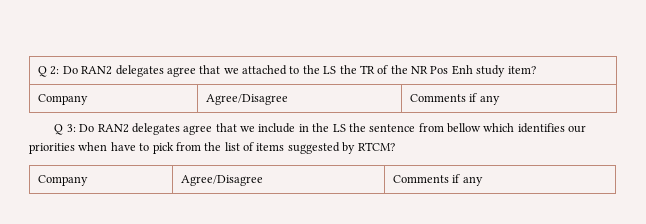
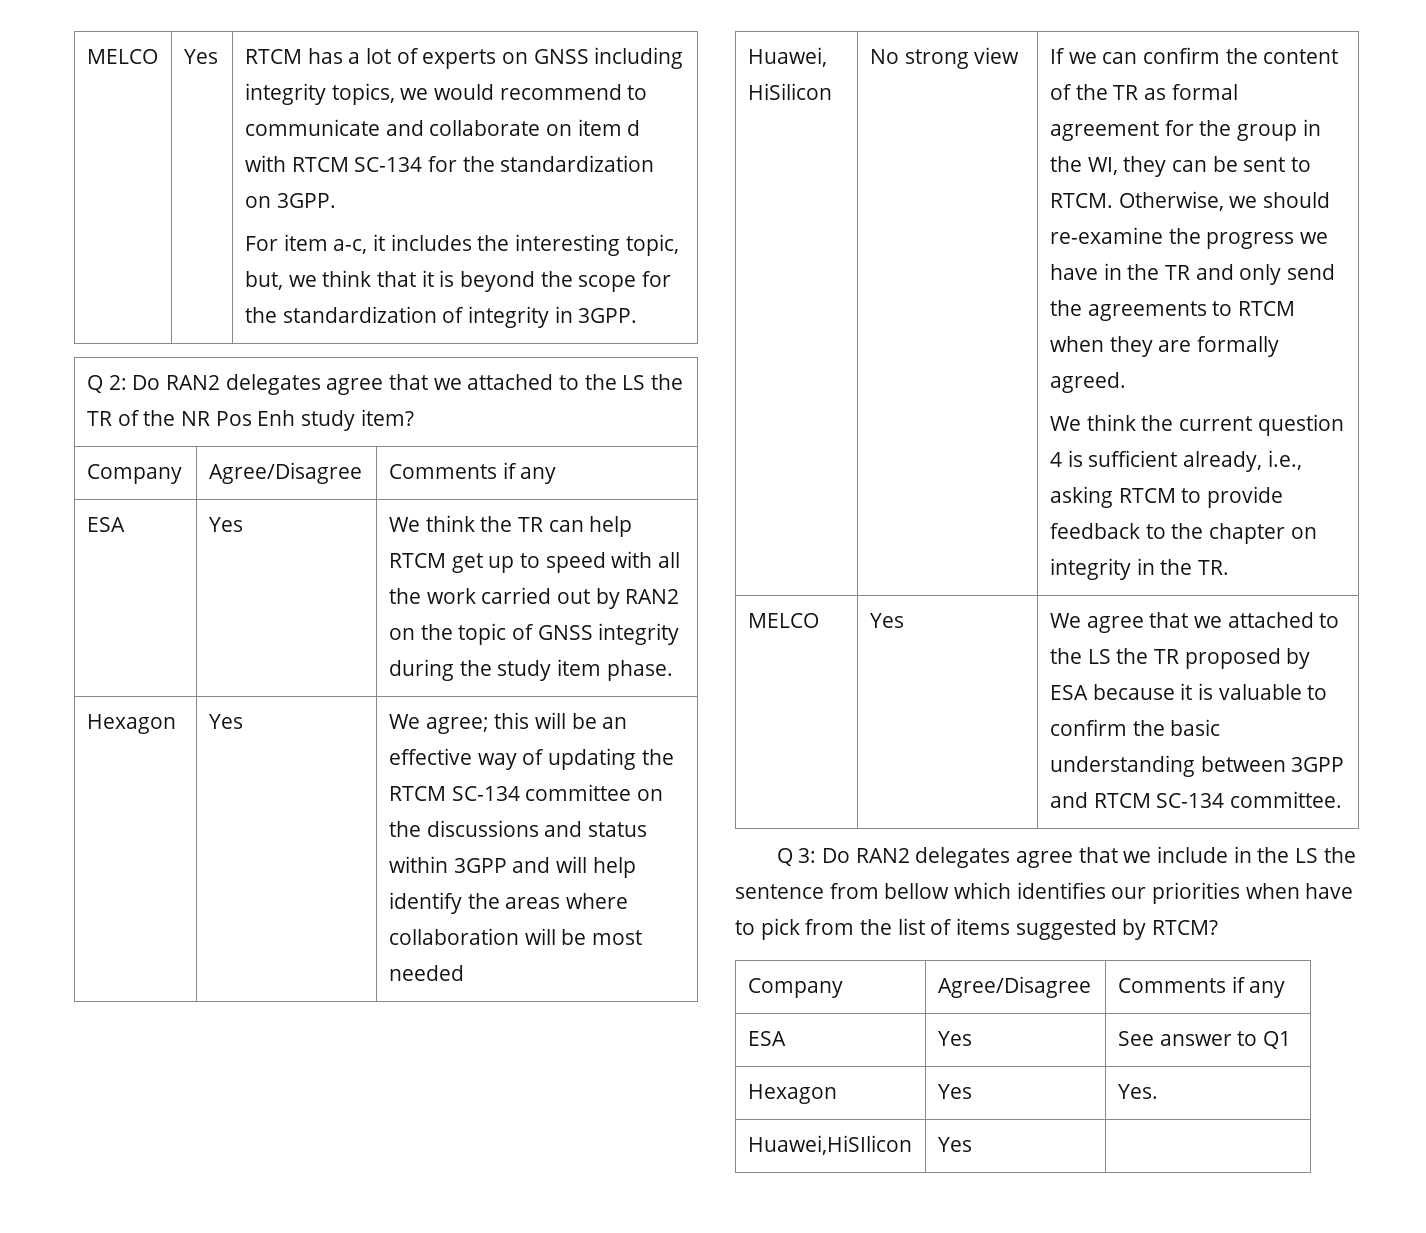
(38, 71) none -> [86,49,158,64] [183,49,218,64] [244,47,684,69] [244,83,648,105] [244,119,641,136] [244,155,655,172] [244,193,336,208] [244,234,679,256] [244,270,671,292] [244,306,638,328] MELCO | Yes | RTCM has a lot of experts on GNSS including integrity topics, we would recommend to communicate and collaborate on item d with RTCM SC-134 for the standardization on 3GPP. // For item a-c, it includes the interesting topic, but, we think that it is beyond the scope for the standardization of integrity in 3GPP. //
(500, 100) none -> [86,517,125,532] [208,517,243,532] [388,515,633,537] [388,551,680,573] [388,587,680,609] [388,623,680,645] [388,659,673,681] [86,714,176,734] [208,714,243,729] [388,712,628,734] [388,748,674,770] [388,784,663,801] [388,820,647,837] [388,856,636,878] [388,892,628,914] [388,928,642,945] [388,965,464,981] [747,47,827,67] [747,83,832,100] [869,47,1020,69] [1049,47,1339,64] [1049,84,1238,100] [1049,119,1321,141] [1049,156,1311,177] [1049,191,1330,211] [1049,227,1328,249] [1049,263,1335,285] [1049,300,1295,321] [1049,336,1279,357] [1049,372,1126,393] [1049,414,1344,436] [1049,450,1302,472] [1049,486,1283,508] [1049,523,1317,544] [1049,558,1229,580] [747,613,819,628] [869,613,904,628] [1049,612,1340,633] [1049,648,1311,669] [1049,683,1328,700] [1049,719,1221,736] [1049,755,1345,777] [1049,791,1342,808] // ESA | Yes | We think the TR can help RTCM get up to speed with all the work carried out by RAN2 on the topic of GNSS integrity during the study item phase. // Hexagon | Yes | We agree; this will be an effective way of updating the RTCM SC-134 committee on the discussions and status within 3GPP and will help identify the areas where collaboration will be most needed // Huawei, HiSilicon | No strong view | If we can confirm the content of the TR as formal agreement for the group in the WI, they can be sent to RTCM. Otherwise, we should re-examine the progress we have in the TR and only send the agreements to RTCM when they are formally agreed. // We think the current question 4 is sufficient already, i.e., asking RTCM to provide feedback to the chapter on integrity in the TR. // MELCO | Yes | We agree that we attached to the LS the TR proposed by ESA because it is valuable to confirm the basic understanding between 3GPP and RTCM SC-134 committee.
(483, 181) none -> [747,1031,786,1046] [937,1031,972,1046] [1117,1031,1291,1049] [747,1084,837,1104] [937,1084,972,1099] [1117,1084,1158,1099] [747,1135,912,1155] [937,1137,972,1152] // ESA | Yes | See answer to Q1 // Hexagon | Yes | Yes. // Huawei,HiSIlicon | Yes |

